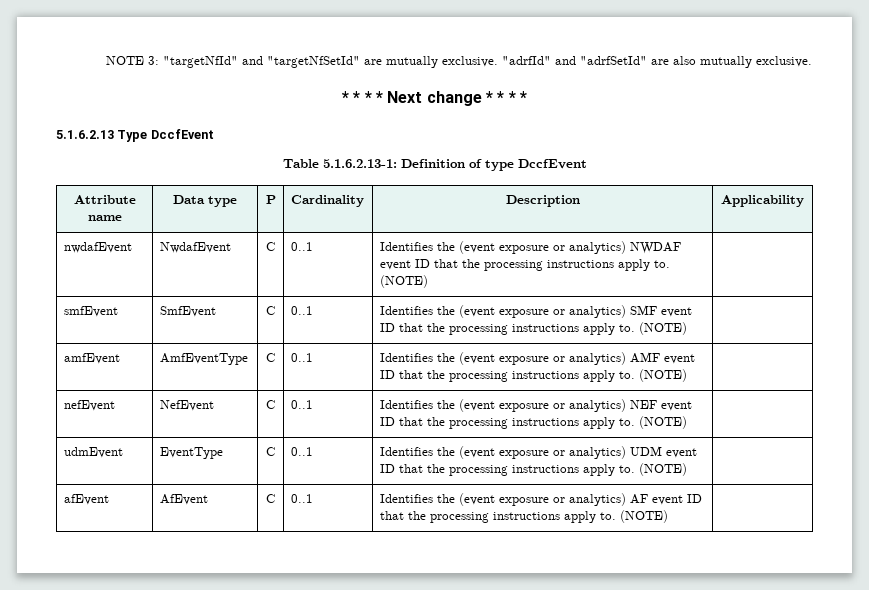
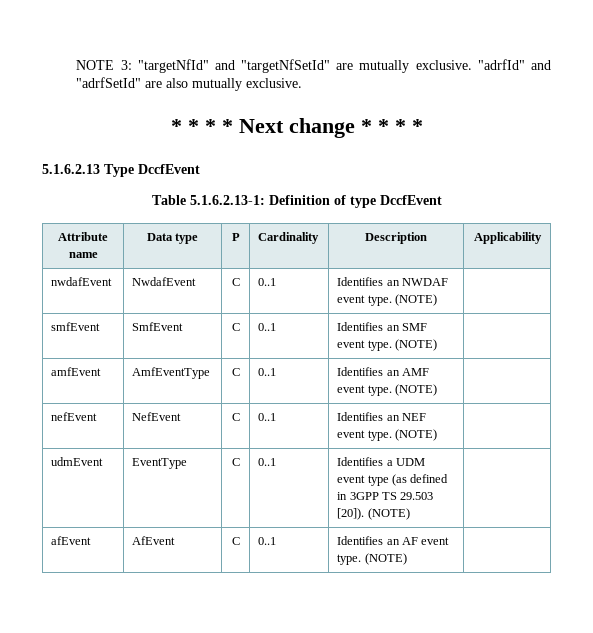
[436,241,681,254] [379,259,670,271] the (event exposure or analytics) NWDAF event ID that the processing instructions apply to. -> [386,278,449,286] [337,295,392,306] an NWDAF event type.
[436,305,692,318] [379,323,635,335] the (event exposure or analytics) SMF event ID that the processing instructions apply to. -> [386,323,428,331] [337,340,392,351] an SMF event type.
[436,352,695,365] [379,370,635,382] the (event exposure or analytics) AMF event ID that the processing instructions apply to. -> [386,368,430,376] [337,385,392,396] an AMF event type.
[436,399,692,412] [379,417,635,429] the (event exposure or analytics) NEF event ID that the processing instructions apply to. -> [386,413,427,421] [337,430,392,441] an NEF event type.
[436,446,697,459] [379,464,635,476] the (event exposure or analytics) UDM event ID that the processing instructions apply to. -> [386,458,426,466] [337,474,449,486] [337,492,434,500] [337,508,365,520] a UDM event type (as defined in 3GPP TS 29.503 [20]).
[436,493,702,506] [379,511,616,523] the (event exposure or analytics) AF event ID that the processing instructions apply to. -> [386,537,450,545] [337,554,362,565] an AF event type.

